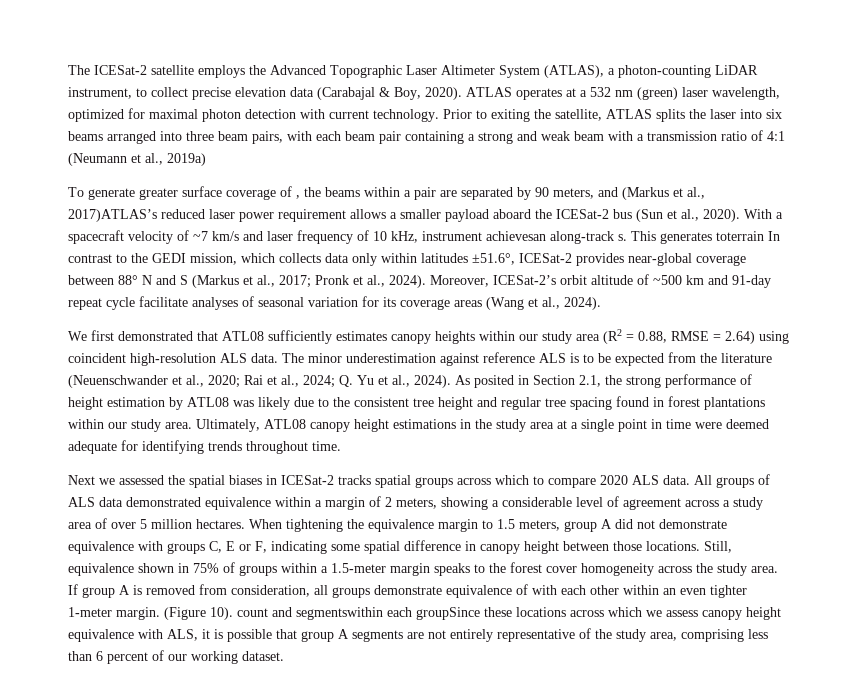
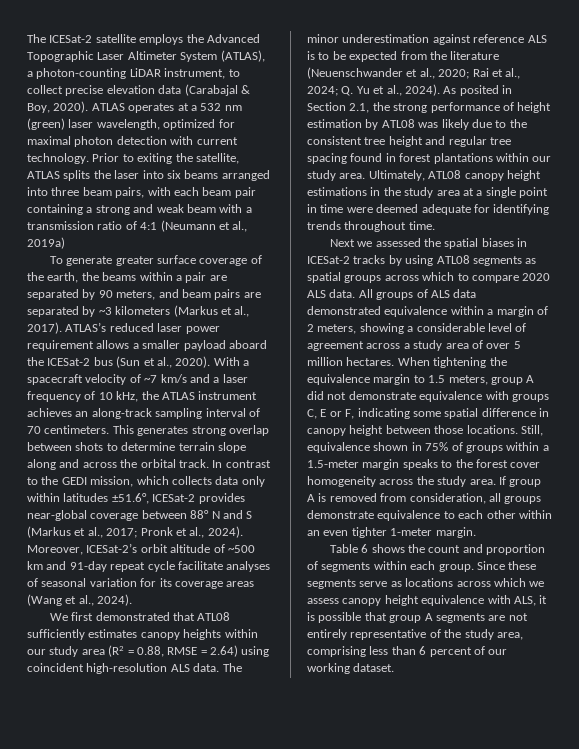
[296,195,300,199] , -> [27,272,79,283] the earth,
[622,187,705,200] [68,209,157,222] (Markus et al., 2017)ATLAS’s -> [181,289,261,300] [27,305,250,317] [27,322,107,334] beam pairs are separated by ~3 kilometers (Markus et al., 2017). ATLAS’s
(263, 236) none -> [213,377,220,383] a
[422,231,764,244] instrument achievesan along-track s. This generates toterrain -> [141,391,258,400] [27,408,260,419] [27,425,269,436] [27,442,246,453] [27,459,209,470] the ATLAS instrument achieves an along-track sampling interval of 70 centimeters. This generates strong overlap between shots to determine terrain slope along and across the orbital track.
(371, 480) none -> [388,255,537,266] by using ATL08 segments as
[516,584,557,595] of with -> [443,511,455,519] to
[164,607,512,620] (Figure 10). count and segmentswithin each groupSince these -> [329,544,546,555] [307,561,537,572] [307,579,402,589] // Table 6 shows the count and proportion of segments within each group. Since these segments serve as

